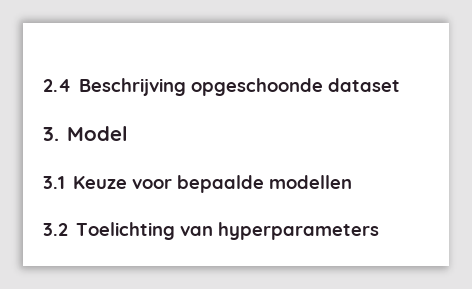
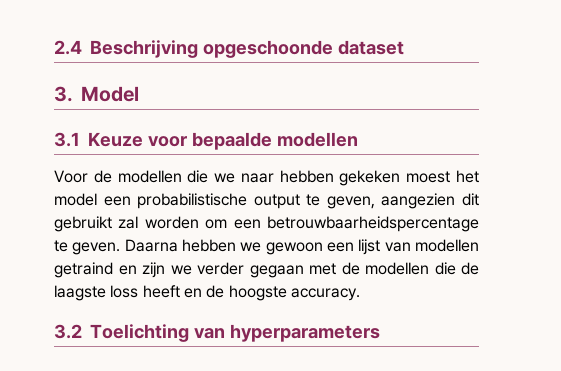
(353, 182) none -> [54,170,479,186] [54,193,479,209] [54,216,479,232] [54,239,479,255] [54,262,479,278] [54,285,360,301] // Voor de modellen die we naar hebben gekeken moest het model een probabilistische output te geven, aangezien dit gebruikt zal worden om een betrouwbaarheidspercentage te geven. Daarna hebben we gewoon een lijst van modellen getraind en zijn we verder gegaan met de modellen die de laagste loss heeft en de hoogste accuracy.

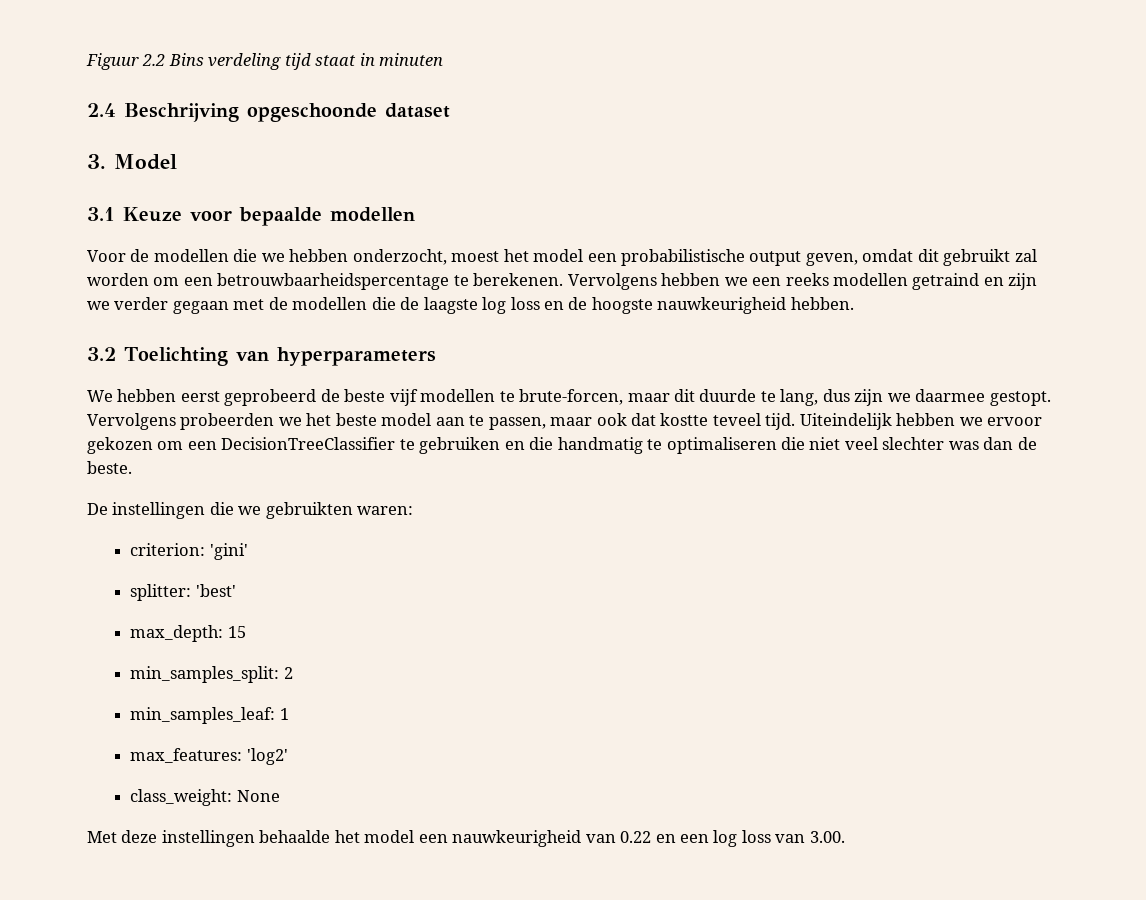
(54, 47) none -> [86,53,444,70] Figuur 2.2 Bins verdeling tijd staat in minuten //
[240,170,401,186] naar hebben gekeken -> [289,249,447,265] hebben onderzocht,
[306,193,456,209] te geven, aangezien -> [805,249,914,266] geven, omdat
[72,239,411,255] geven. Daarna hebben we gewoon een lijst van -> [473,273,829,290] berekenen. Vervolgens hebben we een reeks
[110,285,180,298] loss heeft -> [482,297,540,314] log loss
[290,288,360,301] accuracy. -> [657,297,854,314] nauwkeurigheid hebben.
(380, 333) none -> [87,389,1051,406] [87,413,1043,430] [87,437,1037,454] [87,461,132,474] [87,502,414,519] [130,543,248,560] [130,584,236,601] [130,625,246,642] [130,666,293,683] [130,707,289,724] [130,748,288,765] [130,789,280,806] [87,830,845,847] // We hebben eerst geprobeerd de beste vijf modellen te brute-forcen, maar dit duurde te lang, dus zijn we daarmee gestopt. Vervolgens probeerden we het beste model aan te passen, maar ook dat kostte teveel tijd. Uiteindelijk hebben we ervoor gekozen om een DecisionTreeClassifier te gebruiken en die handmatig te optimaliseren die niet veel slechter was dan de beste. // De instellingen die we gebruikten waren: // criterion: 'gini' // splitter: 'best' // max_depth: 15 // min_samples_split: 2 // min_samples_leaf: 1 // max_features: 'log2' // class_weight: None // Met deze instellingen behaalde het model een nauwkeurigheid van 0.22 en een log loss van 3.00.

